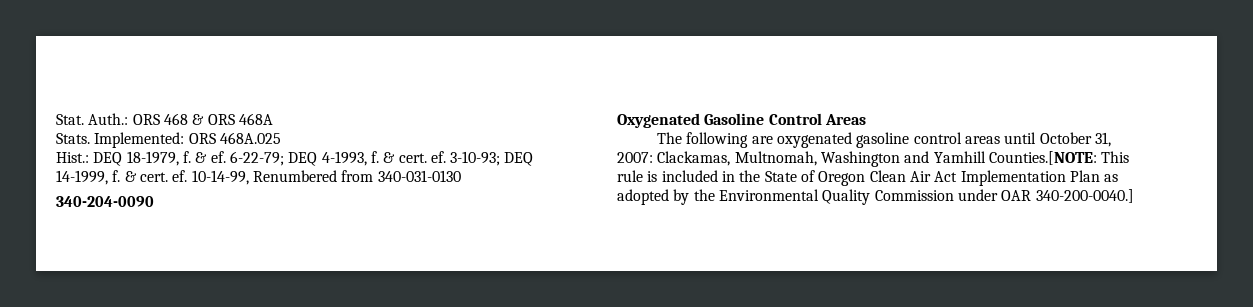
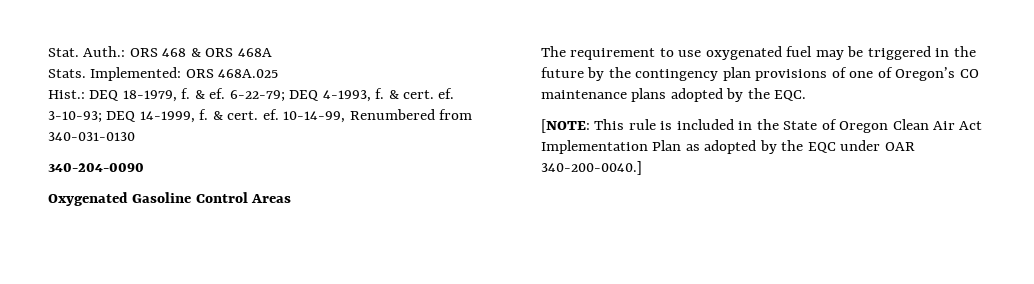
[686,132,1111,148] [617,151,1097,167] following are oxygenated gasoline control areas until October 31, 2007: Clackamas, Multnomah, Washington and Yamhill Counties.[NOTE: -> [570,46,976,60] [541,67,979,81] [541,88,807,102] [541,119,590,133] requirement to use oxygenated fuel may be triggered in the future by the contingency plan provisions of one of Oregon’s CO maintenance plans adopted by the EQC. // [NOTE:
[718,189,954,205] Environmental Quality Commission -> [807,142,836,153] EQC

